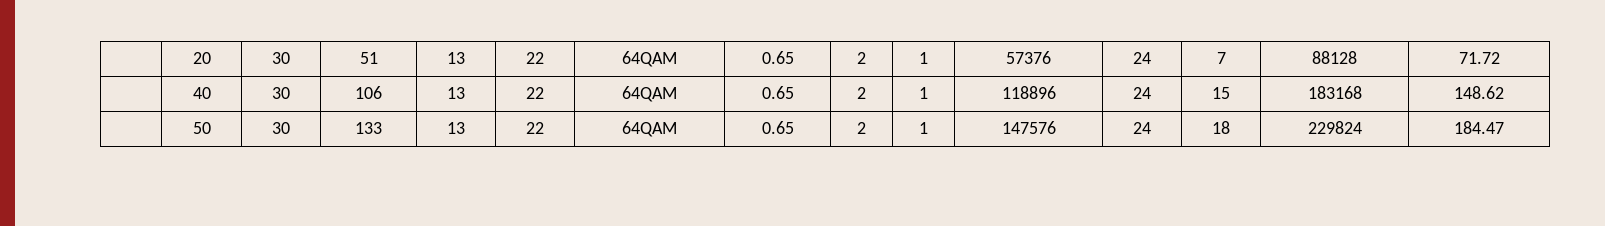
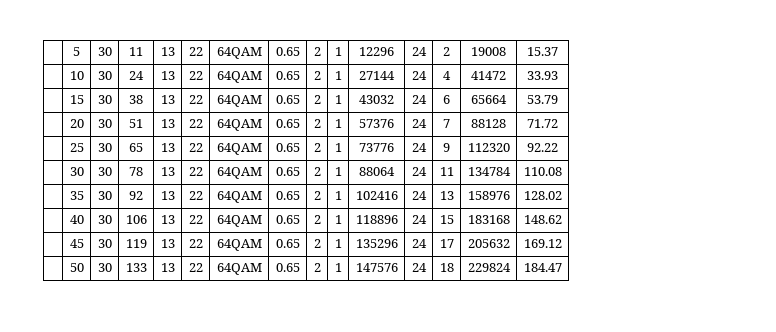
(192, 58) none -> [73,47,80,56] [97,47,112,56] [129,47,143,56] [160,47,175,56] [188,47,203,56] [216,47,262,59] [275,47,300,56] [313,47,321,56] [334,47,342,56] [359,47,394,56] [411,47,427,56] [443,47,450,56] [471,47,506,56] [527,47,558,56] [69,71,84,80] [97,71,112,80] [129,71,144,80] [160,71,175,80] [188,71,203,80] [216,71,262,83] [275,71,300,80] [313,71,321,80] [334,71,342,80] [359,71,395,80] [411,71,427,80] [443,71,451,80] [471,71,506,80] [527,71,558,80] [69,95,84,104] [97,95,112,104] [129,95,143,104] [160,95,175,104] [188,95,203,104] [216,95,262,107] [275,95,300,104] [313,95,321,104] [334,95,342,104] [359,95,394,104] [411,95,427,104] [443,95,450,104] [471,95,507,104] [527,95,558,104] | 5 | 30 | 11 | 13 | 22 | 64QAM | 0.65 | 2 | 1 | 12296 | 24 | 2 | 19008 | 15.37 // | 10 | 30 | 24 | 13 | 22 | 64QAM | 0.65 | 2 | 1 | 27144 | 24 | 4 | 41472 | 33.93 // | 15 | 30 | 38 | 13 | 22 | 64QAM | 0.65 | 2 | 1 | 43032 | 24 | 6 | 65664 | 53.79 //
(1500, 58) none -> [69,143,84,152] [97,143,112,152] [129,143,143,152] [160,143,175,152] [188,143,203,152] [216,143,262,155] [275,143,300,152] [313,143,321,152] [334,143,342,152] [359,143,394,152] [411,143,427,152] [443,143,450,152] [467,143,510,152] [527,143,558,152] [69,167,84,176] [97,167,112,176] [129,167,143,176] [160,167,175,176] [188,167,203,176] [216,167,262,179] [275,167,300,176] [313,167,321,176] [334,167,342,176] [359,167,395,176] [411,167,427,176] [439,167,454,176] [467,167,511,176] [523,167,562,176] [69,191,84,200] [97,191,112,200] [129,191,143,200] [160,191,175,200] [188,191,203,200] [216,191,262,203] [275,191,300,200] [313,191,321,200] [334,191,342,200] [355,191,398,200] [411,191,427,200] [439,191,454,200] [467,191,510,200] [523,191,562,200] // | 25 | 30 | 65 | 13 | 22 | 64QAM | 0.65 | 2 | 1 | 73776 | 24 | 9 | 112320 | 92.22 // | 30 | 30 | 78 | 13 | 22 | 64QAM | 0.65 | 2 | 1 | 88064 | 24 | 11 | 134784 | 110.08 // | 35 | 30 | 92 | 13 | 22 | 64QAM | 0.65 | 2 | 1 | 102416 | 24 | 13 | 158976 | 128.02
(1504, 92) none -> [69,239,84,248] [97,239,112,248] [125,239,147,248] [160,239,175,248] [188,239,203,248] [216,239,262,251] [275,239,300,248] [313,239,321,248] [334,239,342,248] [355,239,398,248] [411,239,427,248] [439,239,454,248] [467,239,510,248] [523,239,562,248] // | 45 | 30 | 119 | 13 | 22 | 64QAM | 0.65 | 2 | 1 | 135296 | 24 | 17 | 205632 | 169.12

